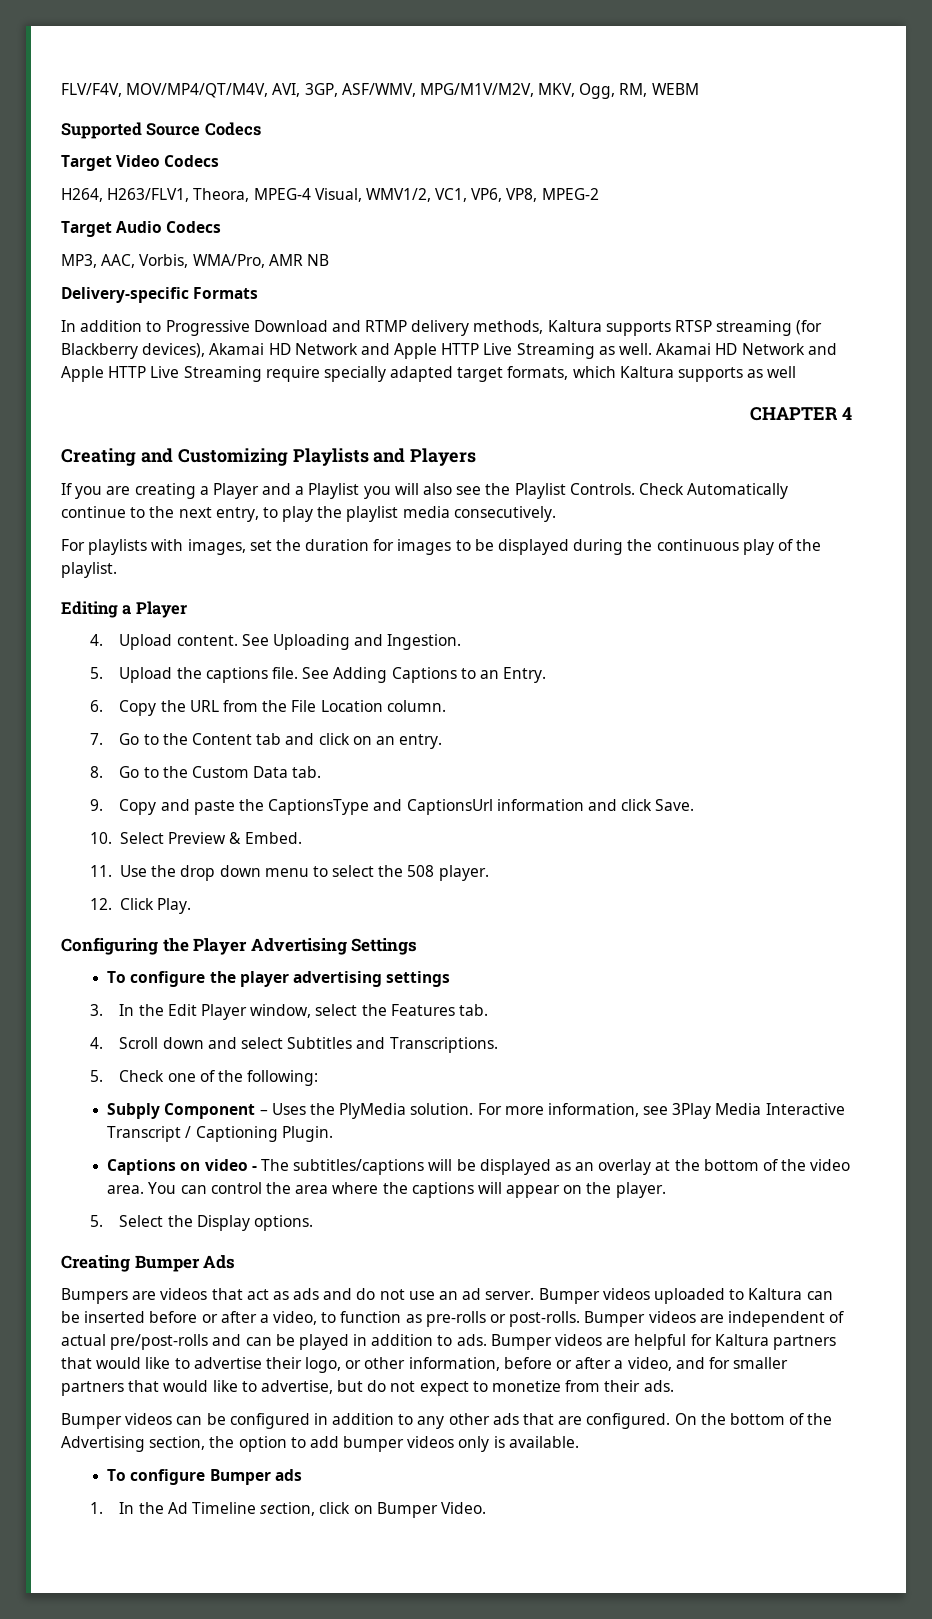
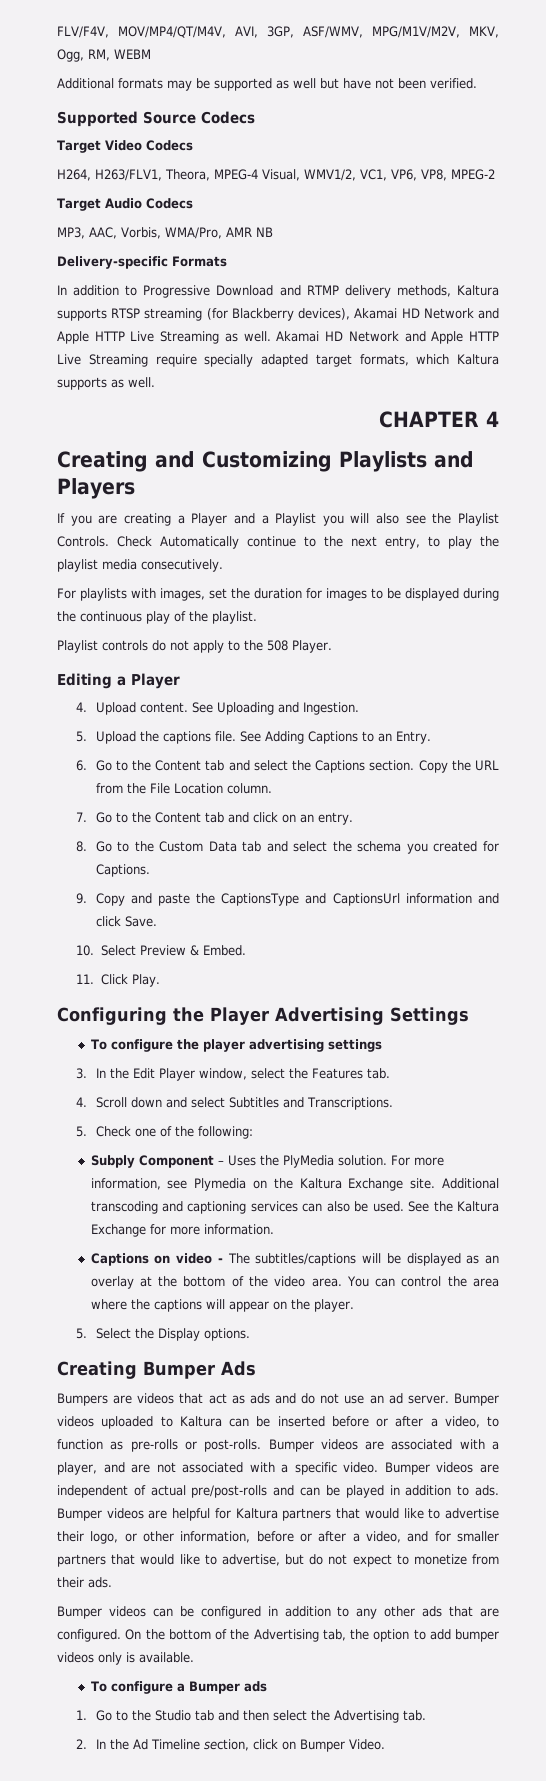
(699, 89) none -> [57,78,477,91] // Additional formats may be supported as well but have not been verified.
[767,366,797,378] well -> [128,377,155,388] well.
(117, 570) none -> [57,640,332,653] // Playlist controls do not apply to the 508 Player.
(104, 706) none -> [95,760,415,773] Go to the Content tab and select the Captions section.
[292,766,322,778] tab. -> [242,841,500,854] [95,864,150,877] tab and select the schema you created for Captions.
[119,865,489,881] [90,898,113,910] Use the drop down menu to select the 508 player. // 12. -> (95, 979) none
[672,1103,845,1119] [107,1126,333,1142] 3Play Media Interactive Transcript / Captioning Plugin. -> [194,1178,499,1191] [90,1201,500,1214] [90,1224,274,1237] Plymedia on the Kaltura Exchange site. Additional transcoding and captioning services can also be used. See the Kaltura Exchange for more information.
(724, 1318) none -> [391,1439,500,1450] [57,1462,499,1475] associated with a player, and are not associated with a specific video. Bumper videos are
[149,1436,206,1450] section, -> [322,1629,346,1641] tab,
(206, 1477) none -> [176,1683,185,1692] a
(104, 1508) none -> [95,1710,426,1723] [76,1739,88,1749] Go to the Studio tab and then select the Advertising tab. // 2.

